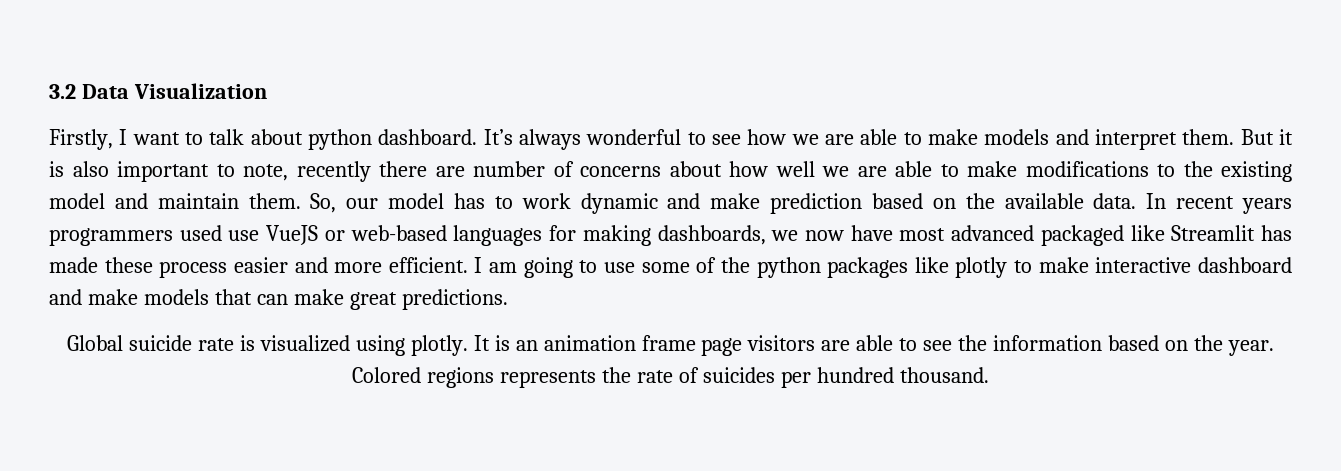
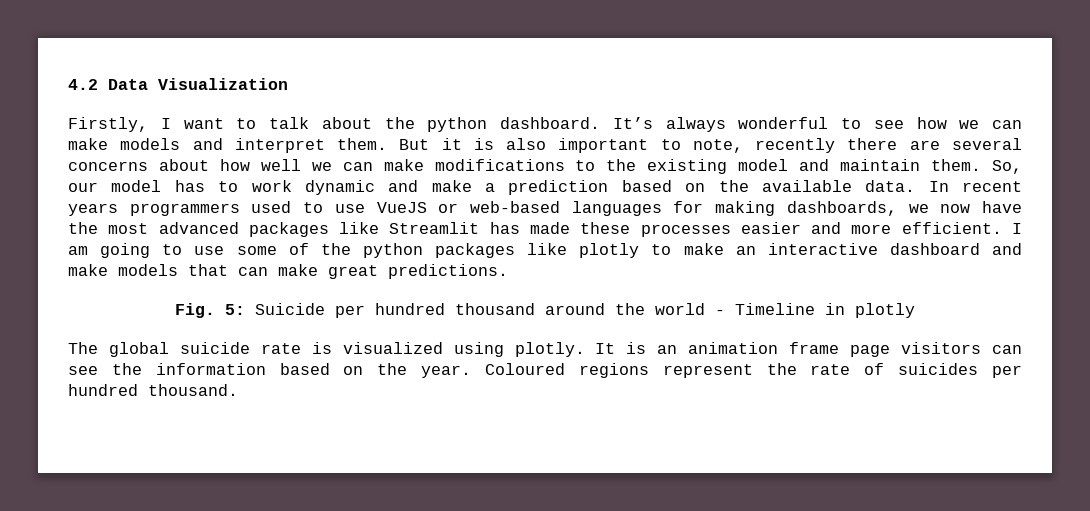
[49,84,76,99] 3.2 -> [68,79,98,90] 4.2
(303, 137) none -> [384,117,415,129] the
[825,129,922,145] are able to -> [992,120,1022,129] can
[473,161,574,177] number of -> [951,138,1022,150] several
[857,161,959,177] are able to -> [342,162,373,171] can
(761, 201) none -> [485,183,495,192] a
(222, 233) none -> [303,202,324,213] to
(893, 233) none -> [68,222,98,234] the
[1040,225,1124,246] packaged -> [248,222,329,237] packages
[159,261,228,278] process -> [640,224,731,237] processes
(1089, 265) none -> [735,246,756,255] an
[67,335,124,351] Global -> [175,303,915,318] [68,342,169,357] Fig. 5: Suicide per hundred thousand around the world - Timeline in plotly // The global
[821,335,918,351] are able to -> [991,345,1022,354] can
[352,367,597,388] Colored regions represents -> [484,363,753,378] Coloured regions represent

